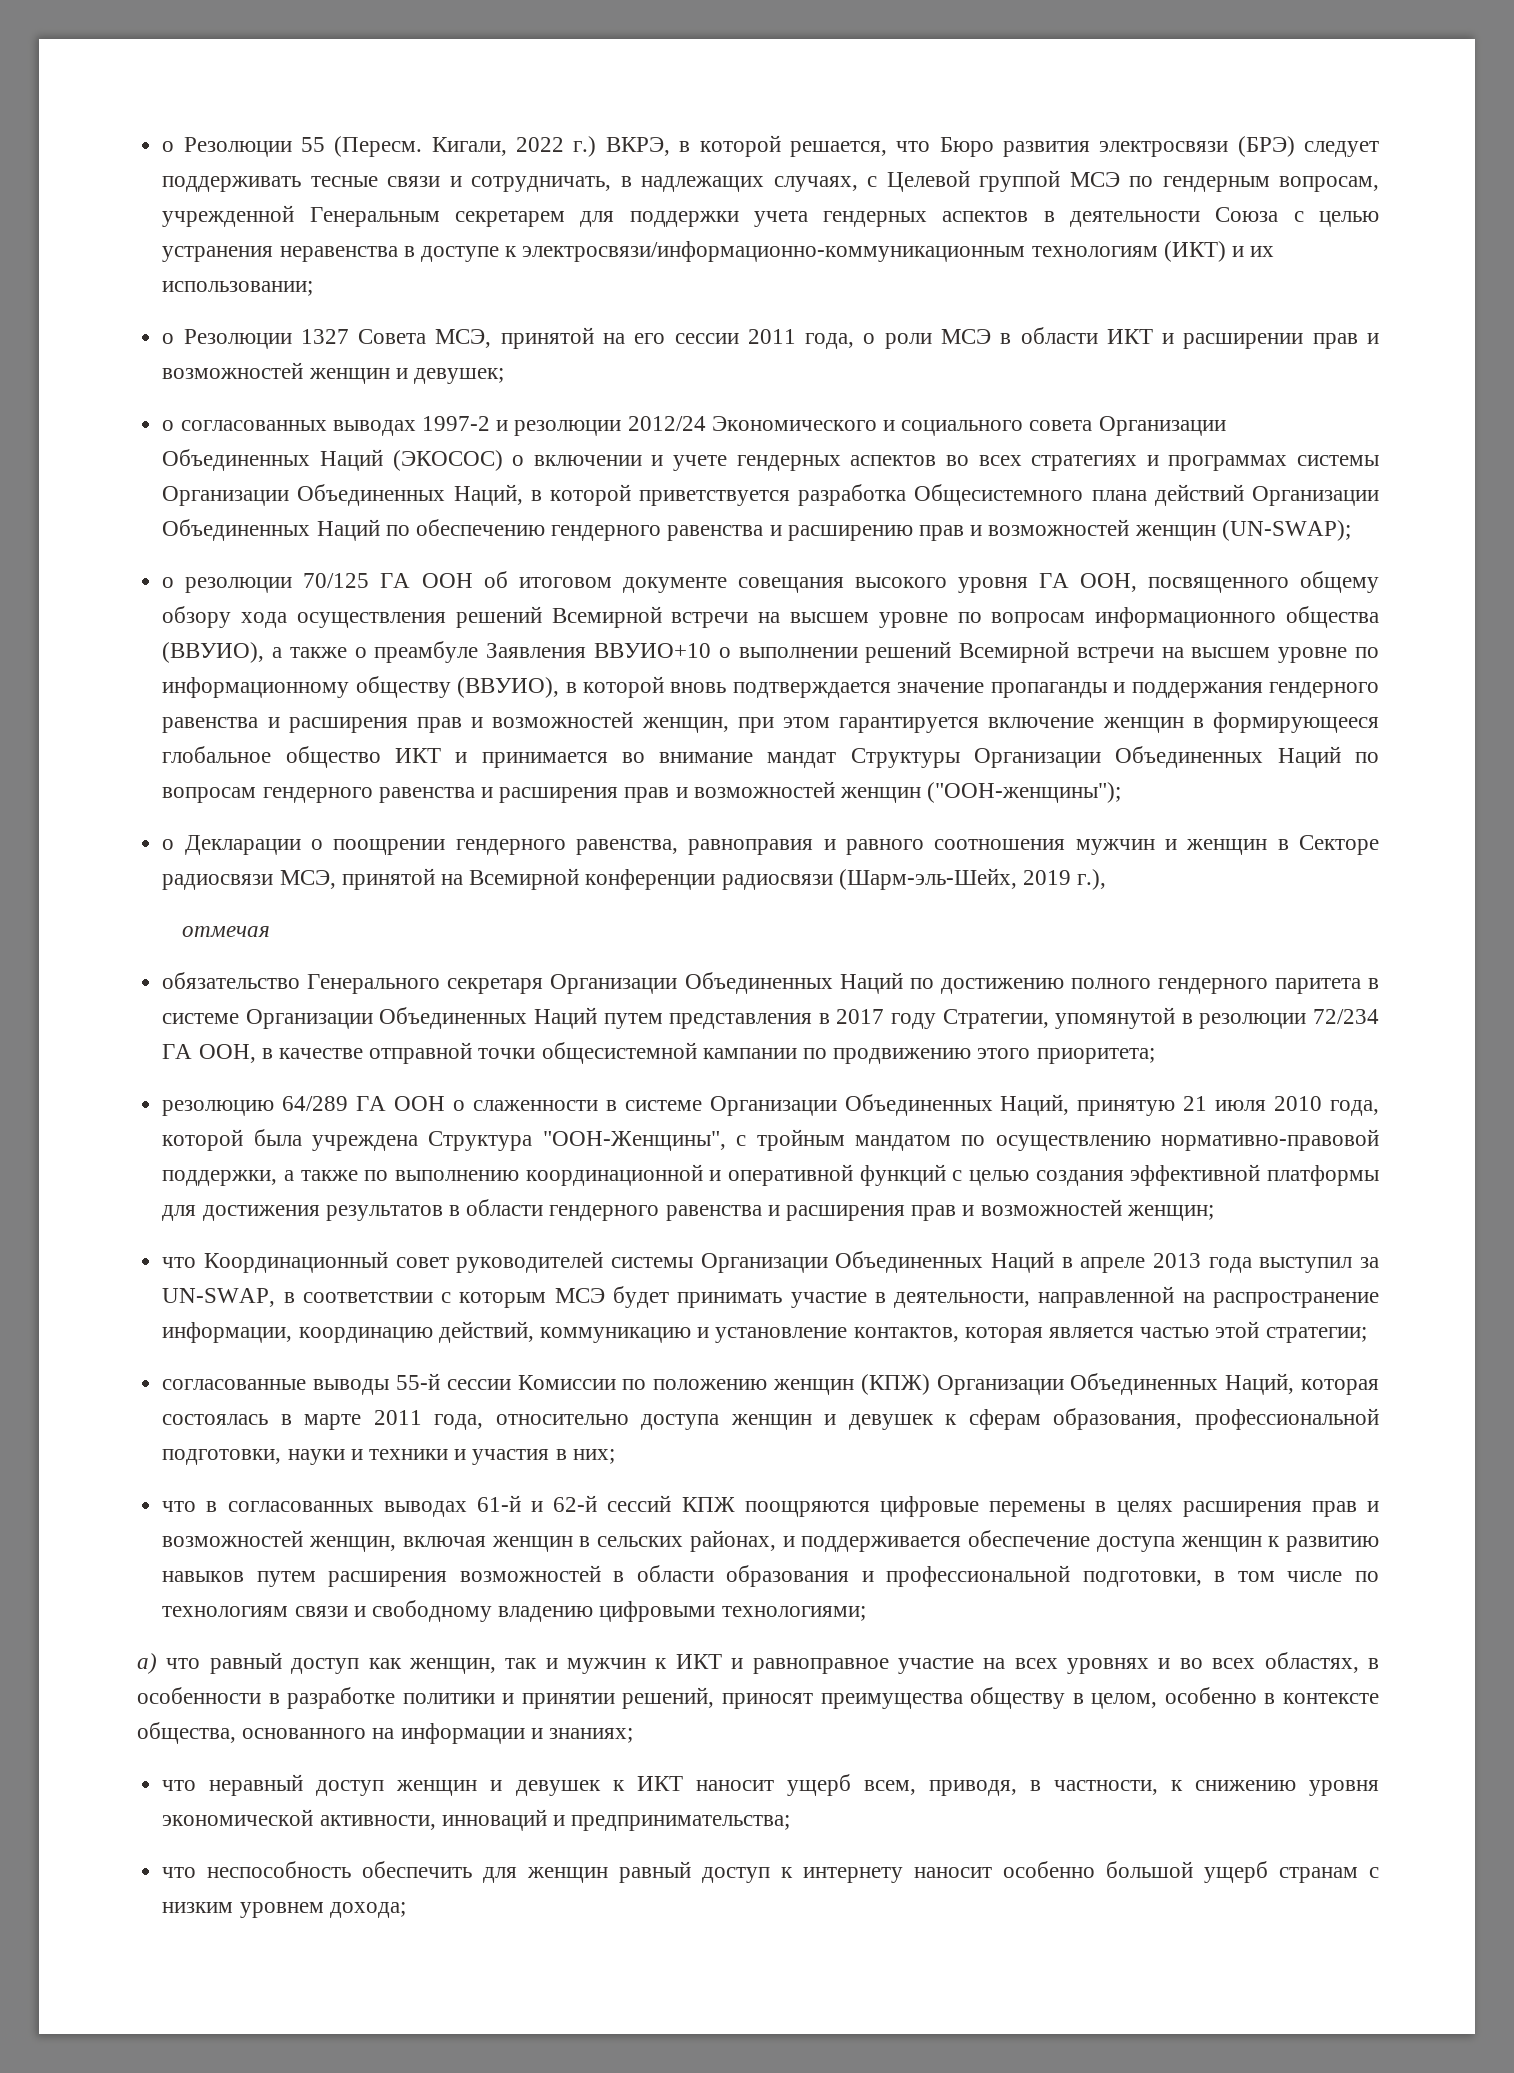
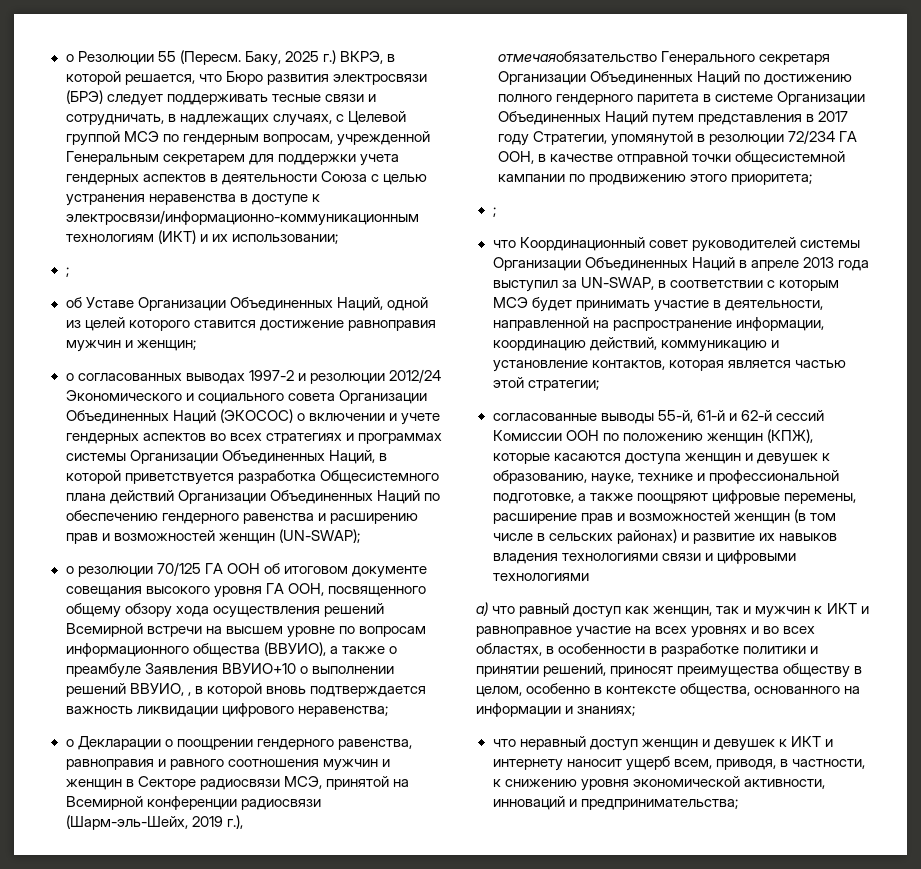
[431,137,565,156] Кигали, 2022 -> [244,51,319,66] Баку, 2025
[162,327,1379,349] [162,362,504,384] о Резолюции 1327 Совета МСЭ, принятой на его сессии 2011 года, о роли МСЭ в области ИКТ и расширении прав и возможностей женщин и девушек; -> [65,267,69,277] [65,297,428,311] [65,317,436,331] [65,340,196,352] ; // об Уставе Организации Объединенных Наций, одной из целей которого ставится достижение равноправия мужчин и женщин;
[959,641,1379,663] [162,676,1379,698] [162,711,1379,733] [162,746,1380,768] [162,781,1122,803] Всемирной встречи на высшем уровне по информационному обществу (ВВУИО), в которой вновь подтверждается значение пропаганды и поддержания гендерного равенства и расширения прав и возможностей женщин, при этом гарантируется включение женщин в формирующееся глобальное общество ИКТ и принимается во внимание мандат Структуры Организации Объединенных Наций по вопросам гендерного равенства и расширения прав и возможностей женщин ("ООН-женщины"); -> [129,683,426,697] [65,703,388,717] ВВУИО, , в которой вновь подтверждается важность ликвидации цифрового неравенства;
[181,926,270,937] [162,972,301,989] отмечая // обязательство -> [497,51,657,62] отмечаяобязательство
[162,1094,1380,1116] [162,1129,1379,1151] [162,1164,1380,1186] [162,1199,1214,1221] резолюцию 64/289 ГА ООН о слаженности в системе Организации Объединенных Наций, принятую 21 июля 2010 года, которой была учреждена Структура "ООН-Женщины", с тройным мандатом по осуществлению нормативно-правовой поддержки, а также по выполнению координационной и оперативной функций с целью создания эффективной платформы для достижения результатов в области гендерного равенства и расширения прав и возможностей женщин; -> [492,207,496,217] ;
[395,1373,1380,1395] [162,1410,629,1430] 55-й сессии Комиссии по положению женщин (КПЖ) Организации Объединенных Наций, которая состоялась в марте 2011 года, относительно -> [657,410,824,423] [492,429,813,444] [492,453,621,464] 55-й, 61-й и 62-й сессий Комиссии ООН по положению женщин (КПЖ), которые касаются
[968,1408,1379,1430] [162,1449,615,1465] [162,1495,1380,1517] [162,1530,1380,1552] [162,1565,1379,1587] [162,1600,866,1622] сферам образования, профессиональной подготовки, науки и техники и участия в них; // что в согласованных выводах 61-й и 62-й сессий КПЖ поощряются цифровые перемены в целях расширения прав и возможностей женщин, включая женщин в сельских районах, и поддерживается обеспечение доступа женщин к развитию навыков путем расширения возможностей в области образования и профессиональной подготовки, в том числе по технологиям связи и свободному владению цифровыми технологиями; -> [492,470,839,485] [492,490,856,504] [492,509,836,524] [492,529,837,544] [492,550,796,564] [492,573,589,581] образованию, науке, технике и профессиональной подготовке, а также поощряют цифровые перемены, расширение прав и возможностей женщин (в том числе в сельских районах) и развитие их навыков владения технологиями связи и цифровыми технологиями
(683, 1783) none -> [824,739,833,747] [492,759,563,771] и интернету
[162,1861,1379,1883] [162,1902,406,1918] // что неспособность обеспечить для женщин равный доступ к интернету наносит особенно большой ущерб странам с низким уровнем дохода; -> (738, 804) none

